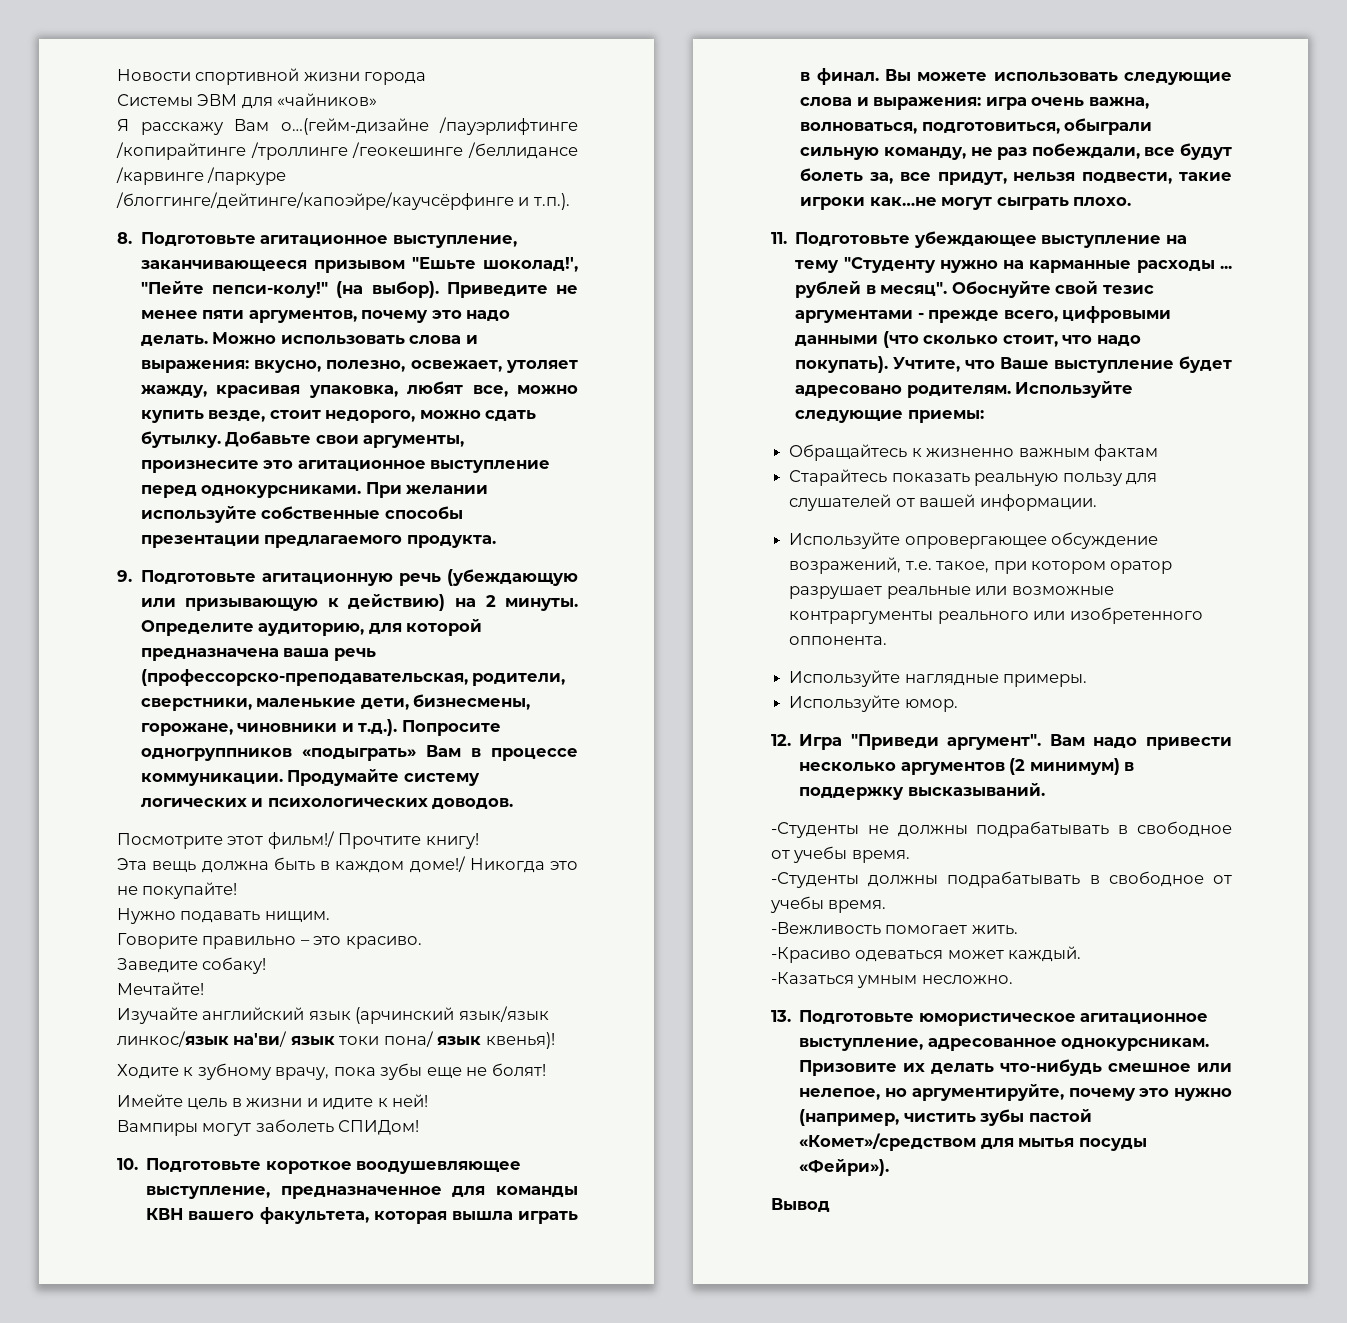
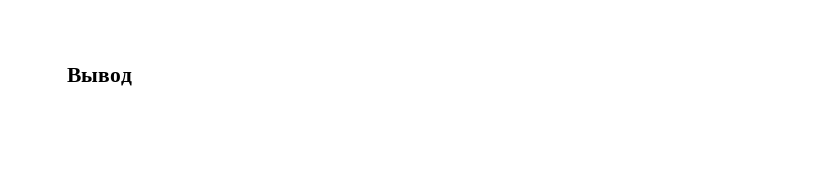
[117,68,427,85] [117,93,378,109] [117,117,578,135] [116,142,578,160] [116,167,287,185] [116,192,570,210] [117,232,517,248] [140,257,578,273] [140,281,578,298] [140,310,511,323] [140,332,478,346] [140,360,578,373] [140,381,578,398] [140,410,537,423] [140,431,465,448] [140,460,551,473] [140,482,489,498] [140,506,463,523] [140,535,496,548] [117,569,578,586] [140,594,578,611] [140,619,483,636] [140,648,376,661] [140,669,566,686] [140,694,531,711] [140,719,501,736] [140,745,578,761] [140,769,480,786] [140,798,514,809] [117,831,479,849] [117,856,578,873] [117,882,238,899] [117,908,330,924] [117,933,422,949] [117,957,267,974] [117,982,204,995] [117,1006,549,1024] [117,1031,555,1049] [117,1063,546,1080] [117,1094,429,1110] [117,1119,420,1136] [117,1158,522,1174] [146,1186,578,1199] [146,1207,578,1224] [800,68,1232,85] [800,97,1149,110] [800,118,1153,135] [800,143,1232,160] [800,168,1232,185] [800,197,1132,210] [771,231,1187,248] [795,257,1232,273] [795,281,1154,298] [795,306,1172,323] [795,331,1141,348] [795,356,1232,373] [795,381,1134,398] [795,410,984,423] [789,444,1158,461] [789,469,1157,486] [789,494,1097,511] [789,532,1159,549] [789,557,1173,574] [789,586,1114,599] [789,607,1203,624] [789,636,888,645] [789,670,1088,687] [789,695,958,712] [771,734,1232,750] [799,758,1135,775] [799,783,1045,800] [771,821,1232,838] [771,846,910,863] [771,871,1232,888] [770,896,887,913] [771,922,1018,935] [771,946,1082,963] [771,972,1013,988] [771,1010,1209,1026] [799,1038,1210,1051] [799,1059,1232,1076] [799,1084,1232,1101] [799,1109,1092,1126] [799,1133,1147,1151] [799,1159,890,1176] Новости спортивной жизни города // Системы ЭВМ для «чайников» // Я расскажу Вам о…(гейм-дизайне /пауэрлифтинге /копирайтинге /троллинге /геокешинге /беллидансе /карвинге /паркуре /блоггинге/дейтинге/капоэйре/каучсёрфинге и т.п.). // 8. Подготовьте агитационное выступление, заканчивающееся призывом "Ешьте шоколад!', "Пейте пепси-колу!" (на выбор). Приведите не менее пяти аргументов, почему это надо делать. Можно использовать слова и выражения: вкусно, полезно, освежает, утоляет жажду, красивая упаковка, любят все, можно купить везде, стоит недорого, можно сдать бутылку. Добавьте свои аргументы, произнесите это агитационное выступление перед однокурсниками. При желании используйте собственные способы презентации предлагаемого продукта. // 9. Подготовьте агитационную речь (убеждающую или призывающую к действию) на 2 минуты. Определите аудиторию, для которой предназначена ваша речь (профессорско-преподавательская, родители, сверстники, маленькие дети, бизнесмены, горожане, чиновники и т.д.). Попросите одногруппников «подыграть» Вам в процессе коммуникации. Продумайте систему логических и психологических доводов. // Посмотрите этот фильм!/ Прочтите книгу! // Эта вещь должна быть в каждом доме!/ Никогда это не покупайте! // Нужно подавать нищим. // Говорите правильно – это красиво. // Заведите собаку! // Мечтайте! // Изучайте английский язык (арчинский язык/язык линкос/язык на'ви/ язык токи пона/ язык квенья)! // Ходите к зубному врачу, пока зубы еще не болят! // Имейте цель в жизни и идите к ней! // Вампиры могут заболеть СПИДом! // 10. Подготовьте короткое воодушевляющее выступление, предназначенное для команды КВН вашего факультета, которая вышла играть в финал. Вы можете использовать следующие слова и выражения: игра очень важна, волноваться, подготовиться, обыграли сильную команду, не раз побеждали, все будут болеть за, все придут, нельзя подвести, такие игроки как…не могут сыграть плохо. // 11. Подготовьте убеждающее выступление на тему "Студенту нужно на карманные расходы ... рублей в месяц". Обоснуйте свой тезис аргументами - прежде всего, цифровыми данными (что сколько стоит, что надо покупать). Учтите, что Ваше выступление будет адресовано родителям. Используйте следующие приемы: // Обращайтесь к жизненно важным фактам // Старайтесь показать реальную пользу для слушателей от вашей информации. // Используйте опровергающее обсуждение возражений, т.е. такое, при котором оратор разрушает реальные или возможные контраргументы реального или изобретенного оппонента. // Используйте наглядные примеры. // Используйте юмор. // 12. Игра "Приведи аргумент". Вам надо привести несколько аргументов (2 минимум) в поддержку высказываний. // -Студенты не должны подрабатывать в свободное от учебы время. // -Студенты должны подрабатывать в свободное от учебы время. // -Вежливость помогает жить. // -Красиво одеваться может каждый. // -Казаться умным несложно. // 13. Подготовьте юмористическое агитационное выступление, адресованное однокурсникам. Призовите их делать что-нибудь смешное или нелепое, но аргументируйте, почему это нужно (например, чистить зубы пастой «Комет»/средством для мытья посуды «Фейри»). // -> (67, 77) none

